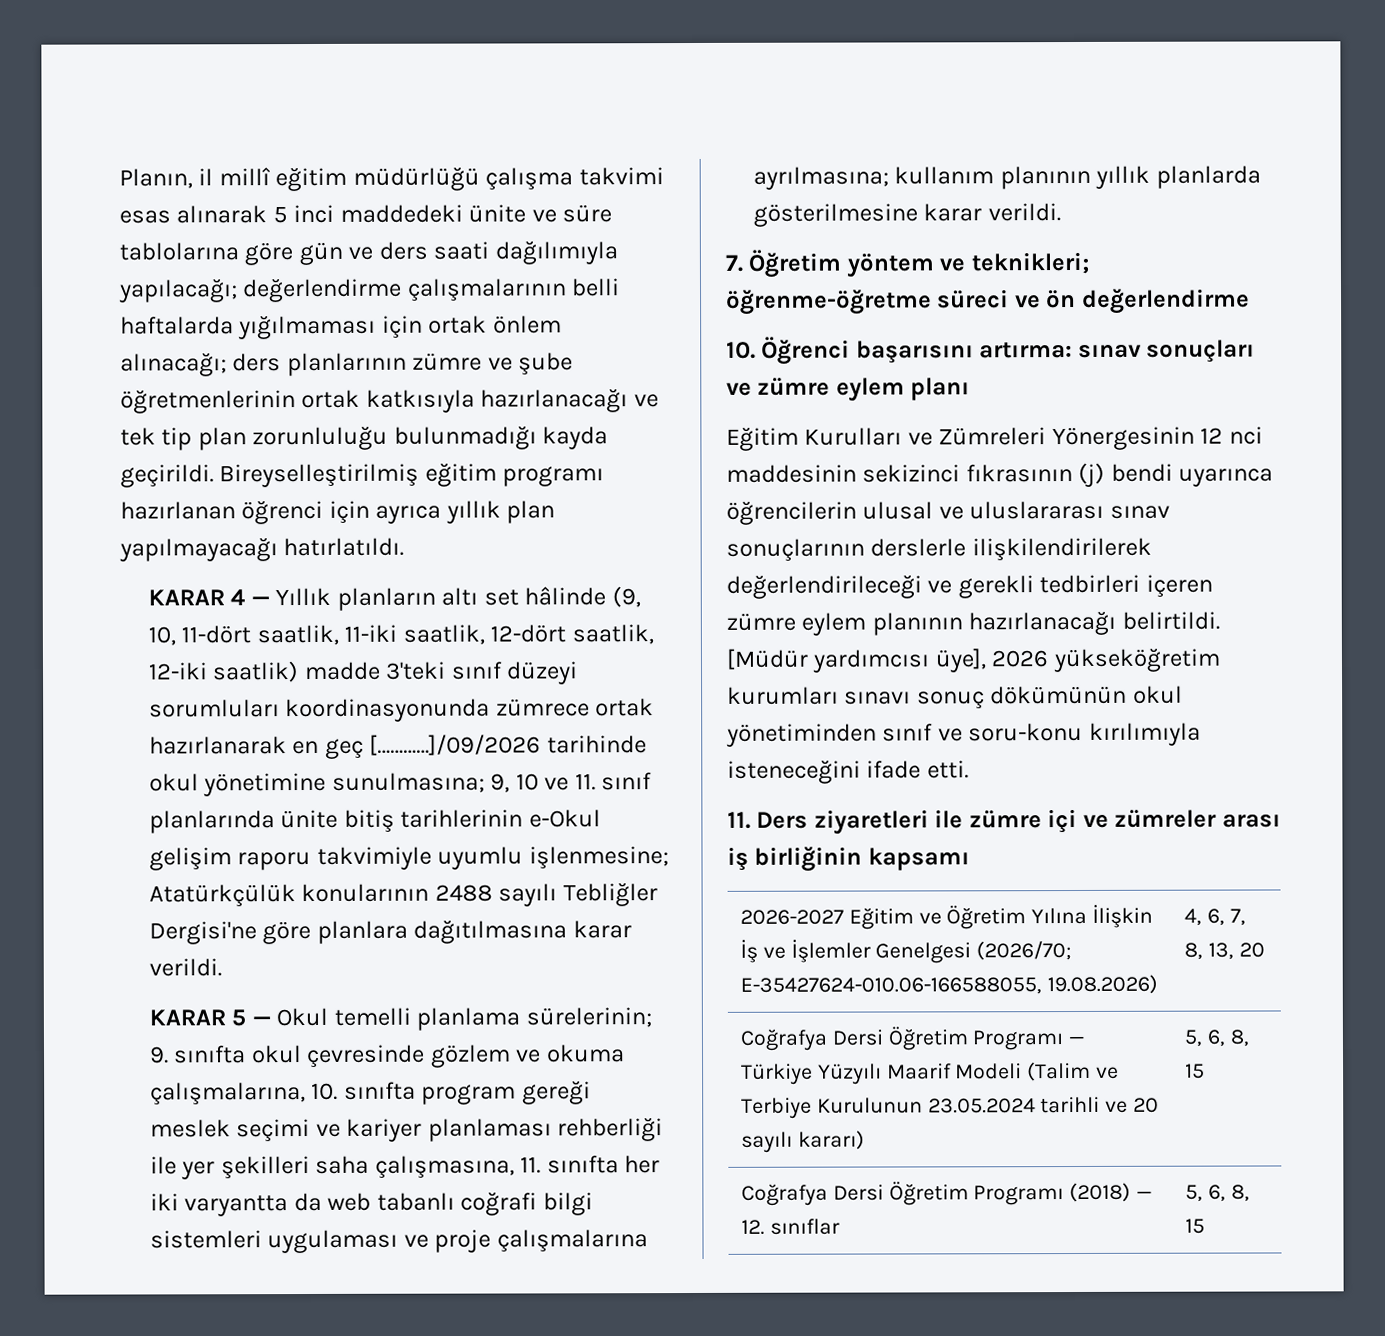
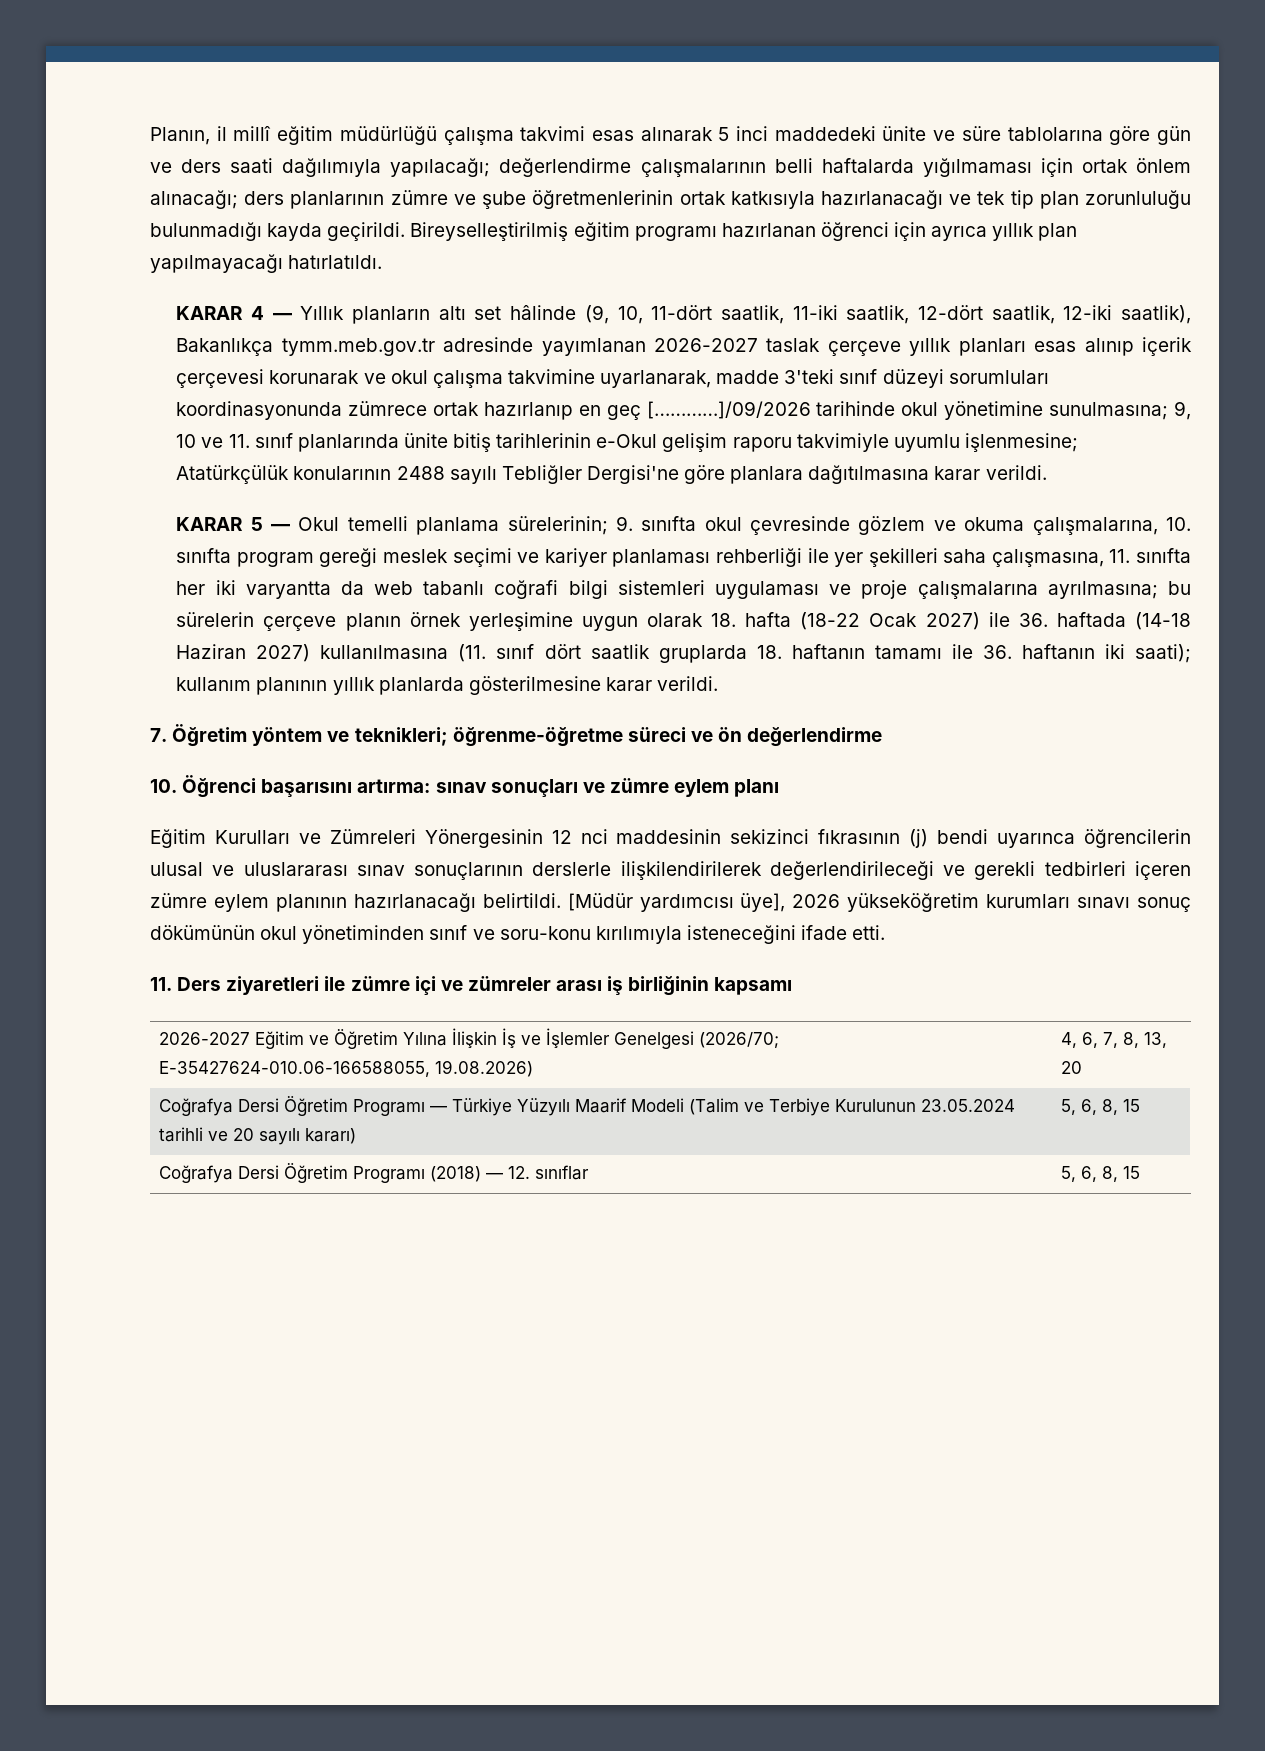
[212,661,300,683] saatlik) -> [1120,305,1191,324] [176,337,1193,356] [176,369,712,388] saatlik), Bakanlıkça tymm.meb.gov.tr adresinde yayımlanan 2026-2027 taslak çerçeve yıllık planları esas alınıp içerik çerçevesi korunarak ve okul çalışma takvimine uyarlanarak,
[148,736,287,755] hazırlanarak -> [483,402,573,420] hazırlanıp
(889, 178) none -> [1167,581,1191,595] [176,612,1192,631] [176,644,1191,663] bu sürelerin çerçeve planın örnek yerleşimine uygun olarak 18. hafta (18-22 Ocak 2027) ile 36. haftada (14-18 Haziran 2027) kullanılmasına (11. sınıf dört saatlik gruplarda 18. haftanın tamamı ile 36. haftanın iki saati);

